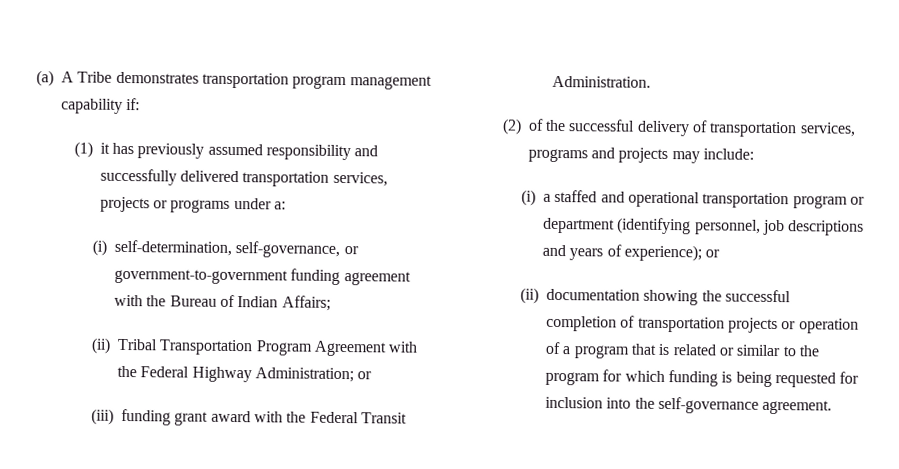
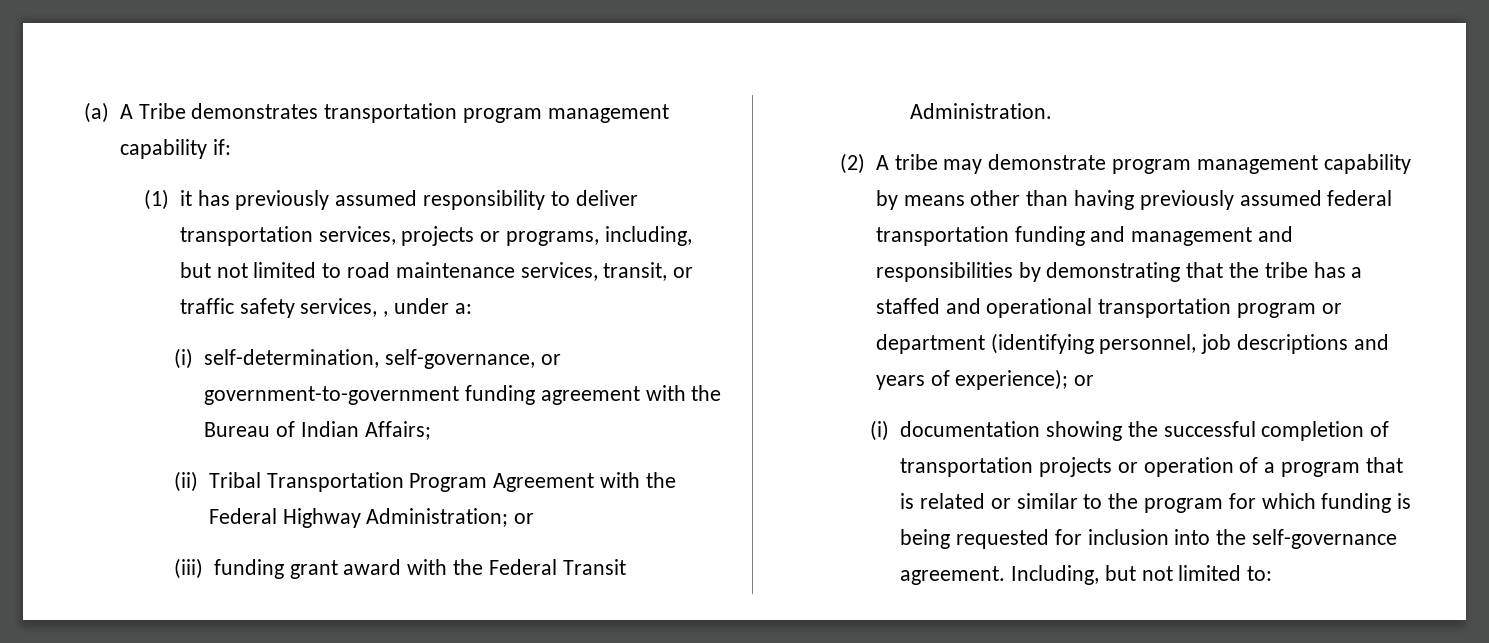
[354,145,379,157] [99,168,239,186] and successfully delivered -> [550,190,638,206] to deliver
[170,199,231,213] programs -> [506,226,692,246] [179,262,694,281] [179,298,389,318] programs, including, but not limited to road maintenance services, transit, or traffic safety services, ,
[527,118,856,138] [527,147,754,164] [520,189,536,206] of the successful delivery of transportation services, programs and projects may include: // (i) -> [875,154,1411,174] [875,190,1393,210] [875,226,1294,246] [875,262,1346,282] A tribe may demonstrate program management capability by means other than having previously assumed federal transportation funding and management and responsibilities by demonstrating that the tribe has
[519,287,539,304] (ii) -> [870,420,890,441] (i)
(833, 407) none -> [1010,565,1273,585] Including, but not limited to:

